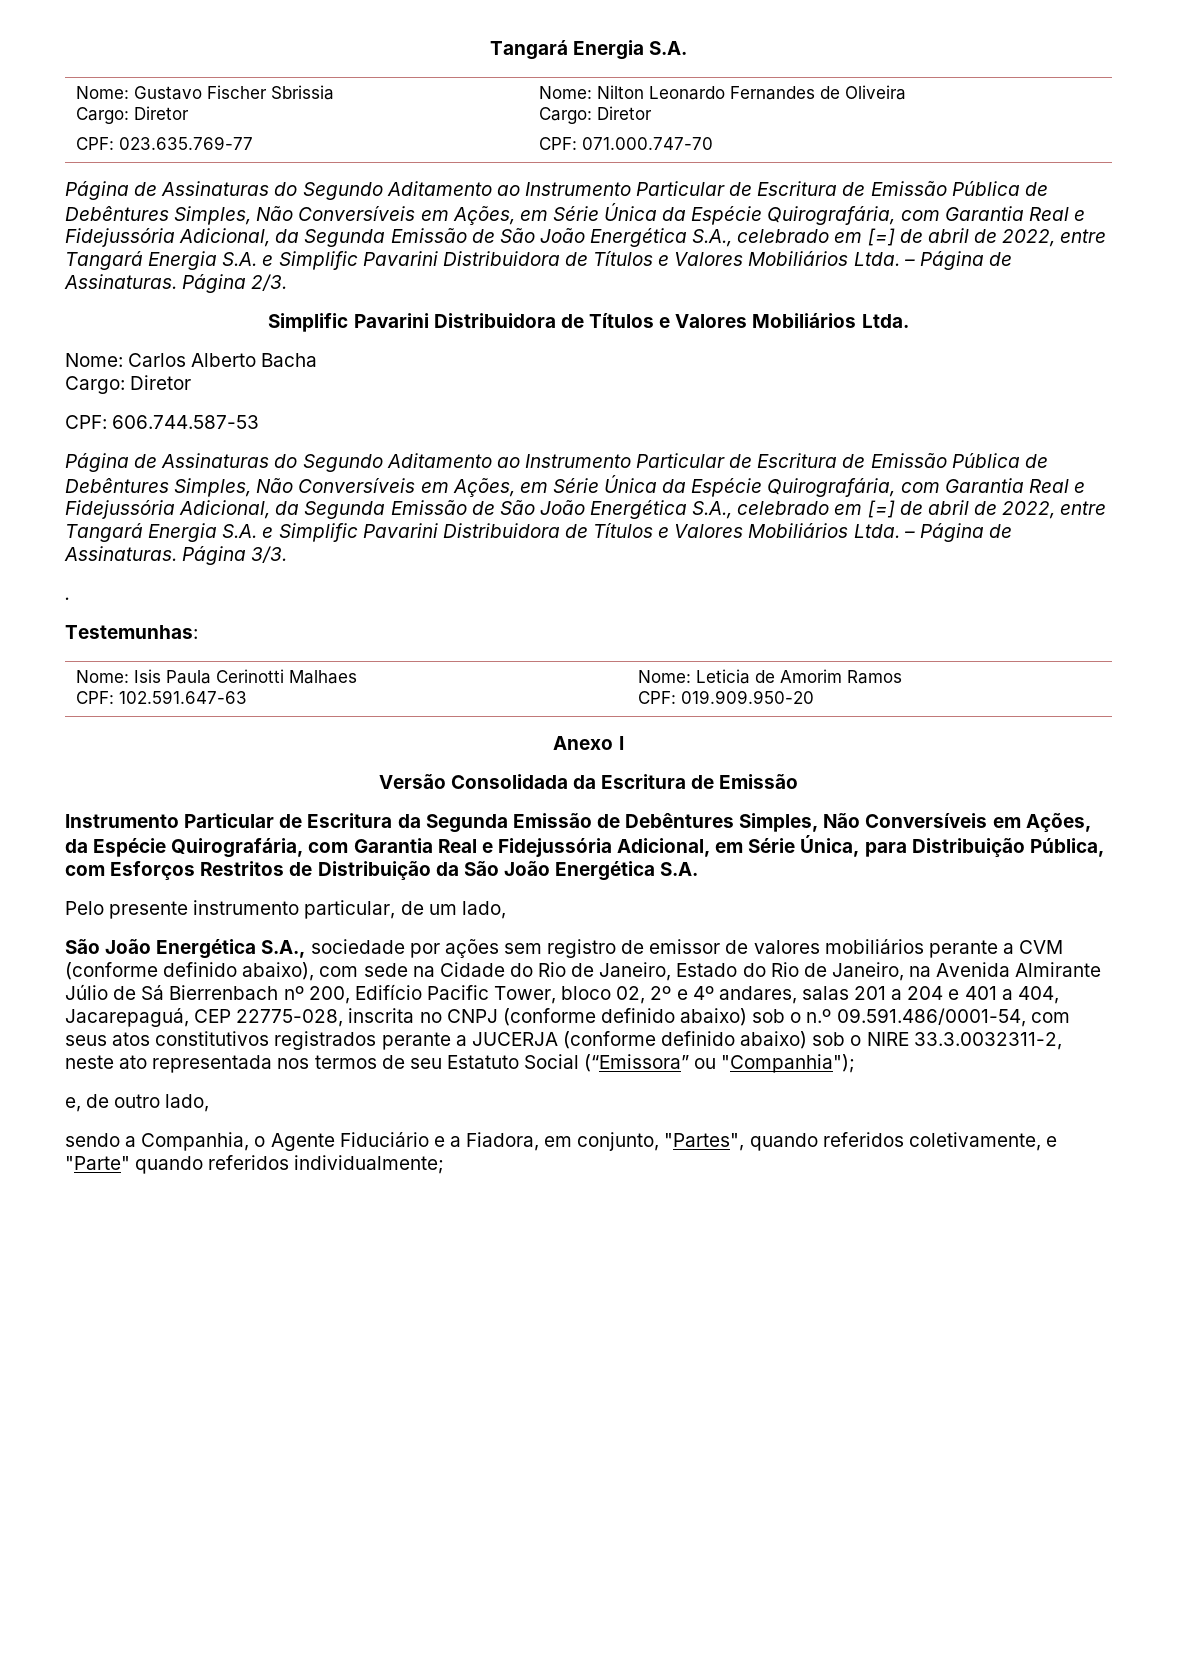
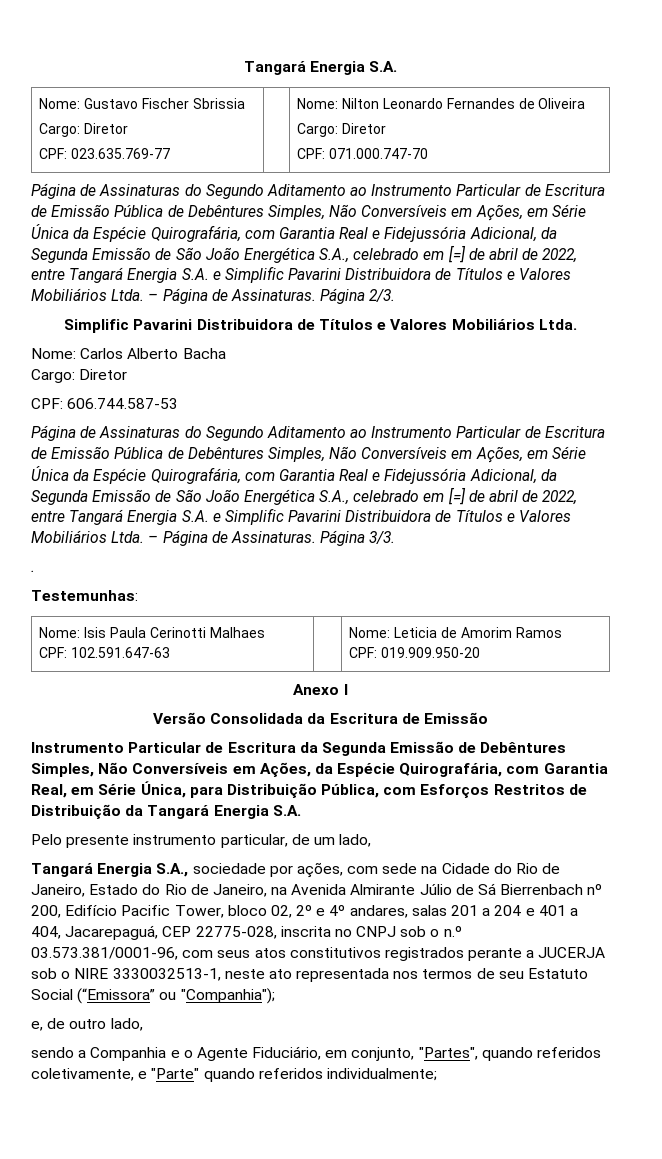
[437,838,711,857] Real e Fidejussória Adicional, -> [31,784,67,798] Real,
[463,861,656,881] São João Energética -> [147,805,269,819] Tangará Energia
[65,939,1064,959] [65,962,315,981] São João Energética S.A., sociedade por ações sem registro de emissor de valores mobiliários perante a CVM (conforme definido abaixo), -> [31,862,343,878] Tangará Energia S.A., sociedade por ações,
[502,1008,748,1026] (conforme definido abaixo) -> (397, 931) none
[836,1008,1026,1027] 09.591.486/0001-54, -> [31,947,178,960] 03.573.381/0001-96,
[562,1031,808,1049] (conforme definido abaixo) -> (606, 952) none
[913,1032,1062,1050] 33.3.0032311-2, -> [112,968,221,981] 3330032513-1,
[141,1132,540,1151] Companhia, o Agente Fiduciário e a Fiadora, -> [90,1046,322,1061] Companhia e o Agente Fiduciário,

